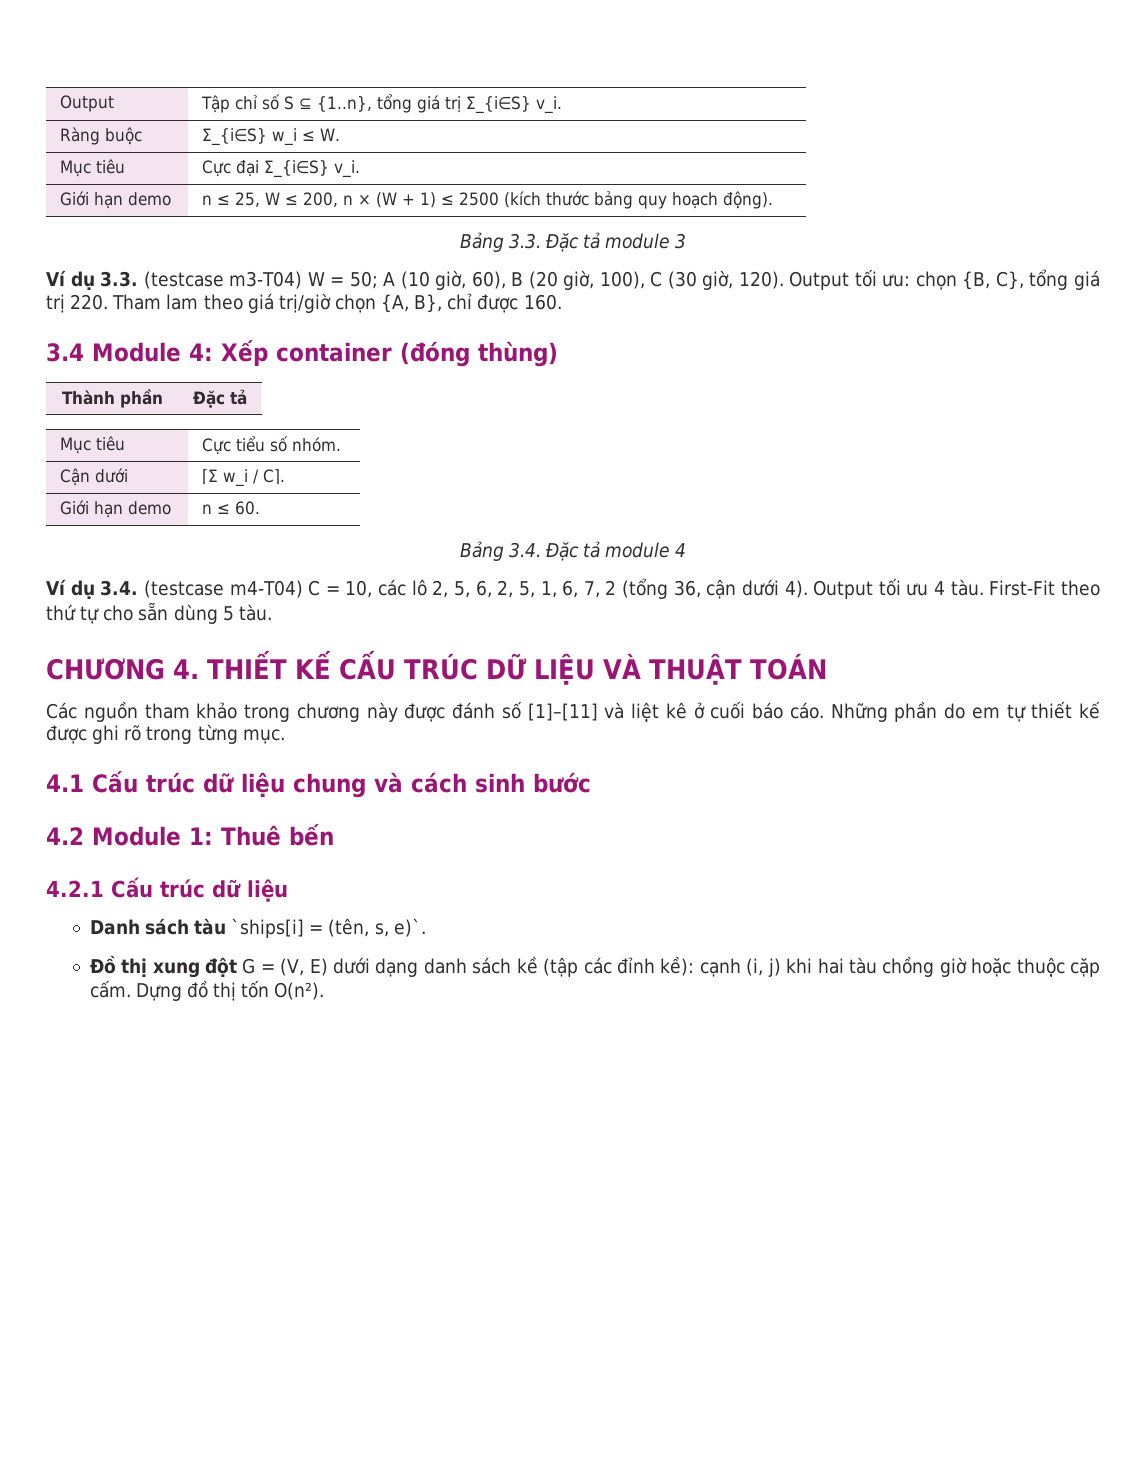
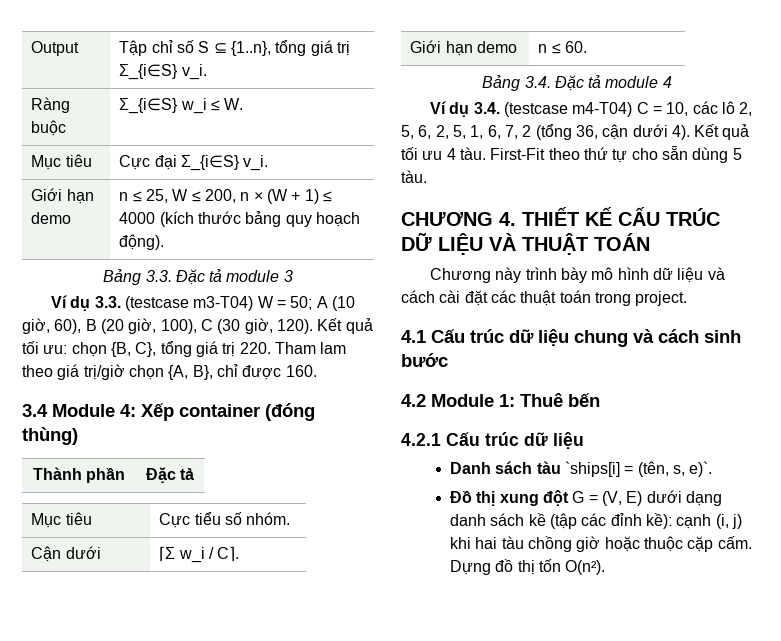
[459,192,500,206] 2500 -> [119,212,156,224] 4000
[789,271,850,290] Output -> [317,318,373,334] Kết quả
[813,580,874,599] Output -> [694,124,750,140] Kết quả
[46,701,1100,722] [46,724,285,744] Các nguồn tham khảo trong chương này được đánh số [1]–[11] và liệt kê ở cuối báo cáo. Những phần do em tự thiết kế được ghi rõ trong từng mục. -> [429,267,725,283] [401,290,688,306] Chương này trình bày mô hình dữ liệu và cách cài đặt các thuật toán trong project.

